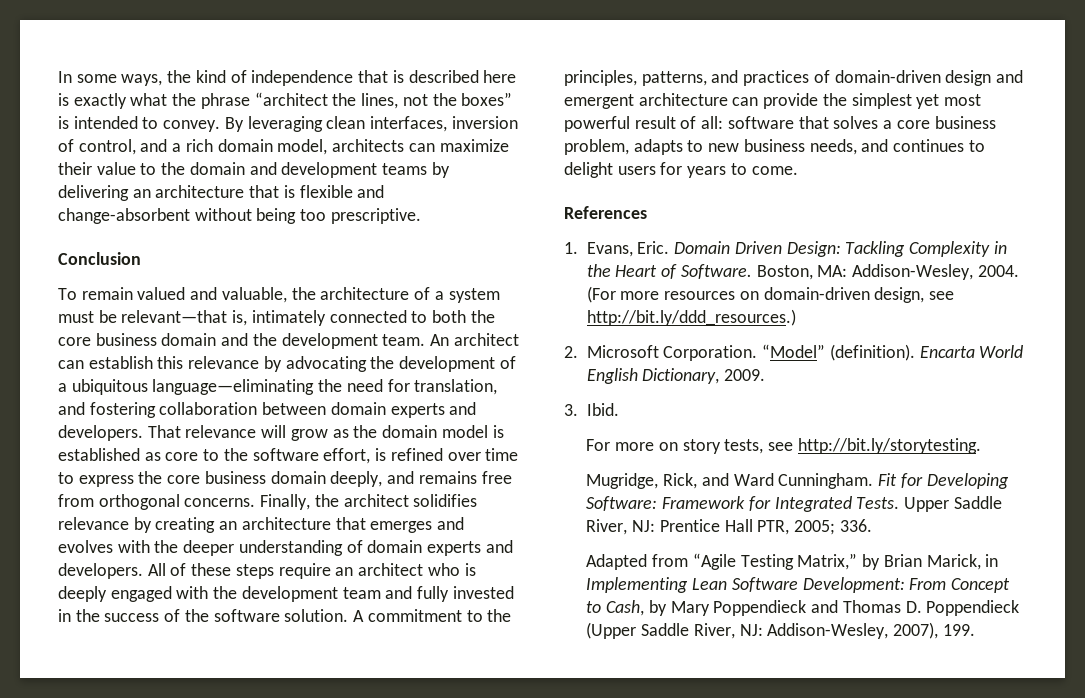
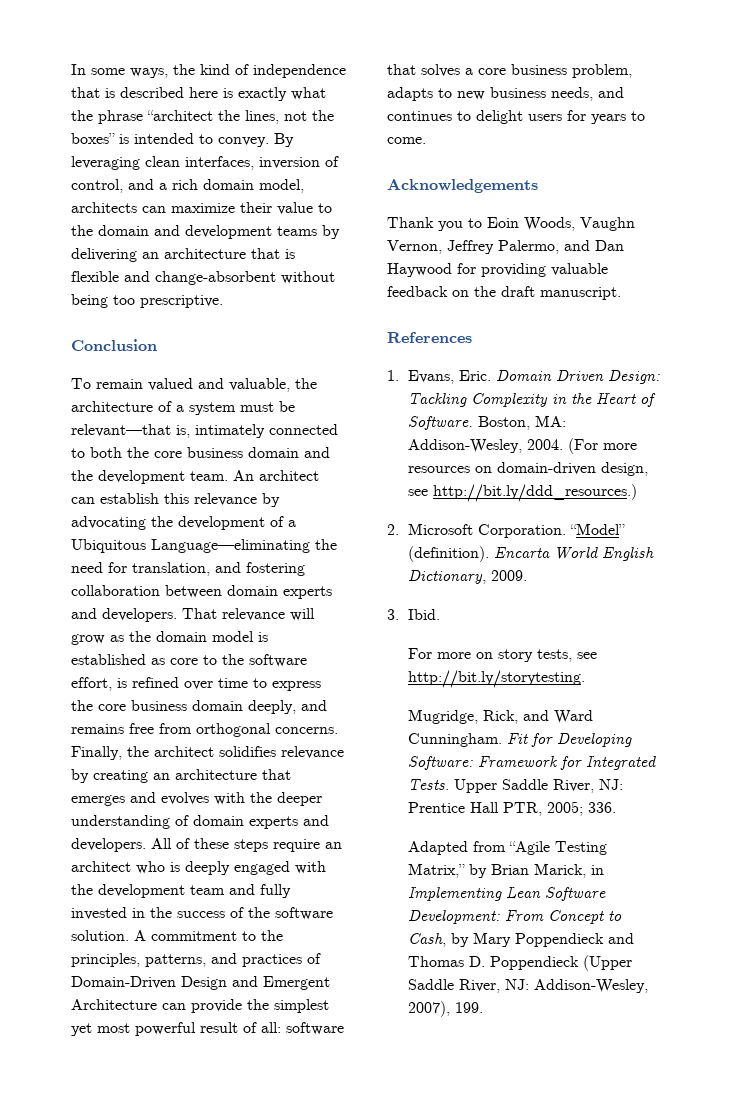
[71,379,315,395] ubiquitous language—eliminating -> [71,539,310,553] Ubiquitous Language—eliminating
[834,70,1024,86] [564,93,728,109] domain-driven design and emergent architecture -> [71,976,330,990] [71,999,157,1010] Domain-Driven Design and Emergent Architecture
(798, 170) none -> [387,179,538,193] [387,217,635,231] [387,240,624,254] [387,263,608,277] [387,286,621,300] // Acknowledgements // Thank you to Eoin Woods, Vaughn Vernon, Jeffrey Palermo, and Dan Haywood for providing valuable feedback on the draft manuscript.

